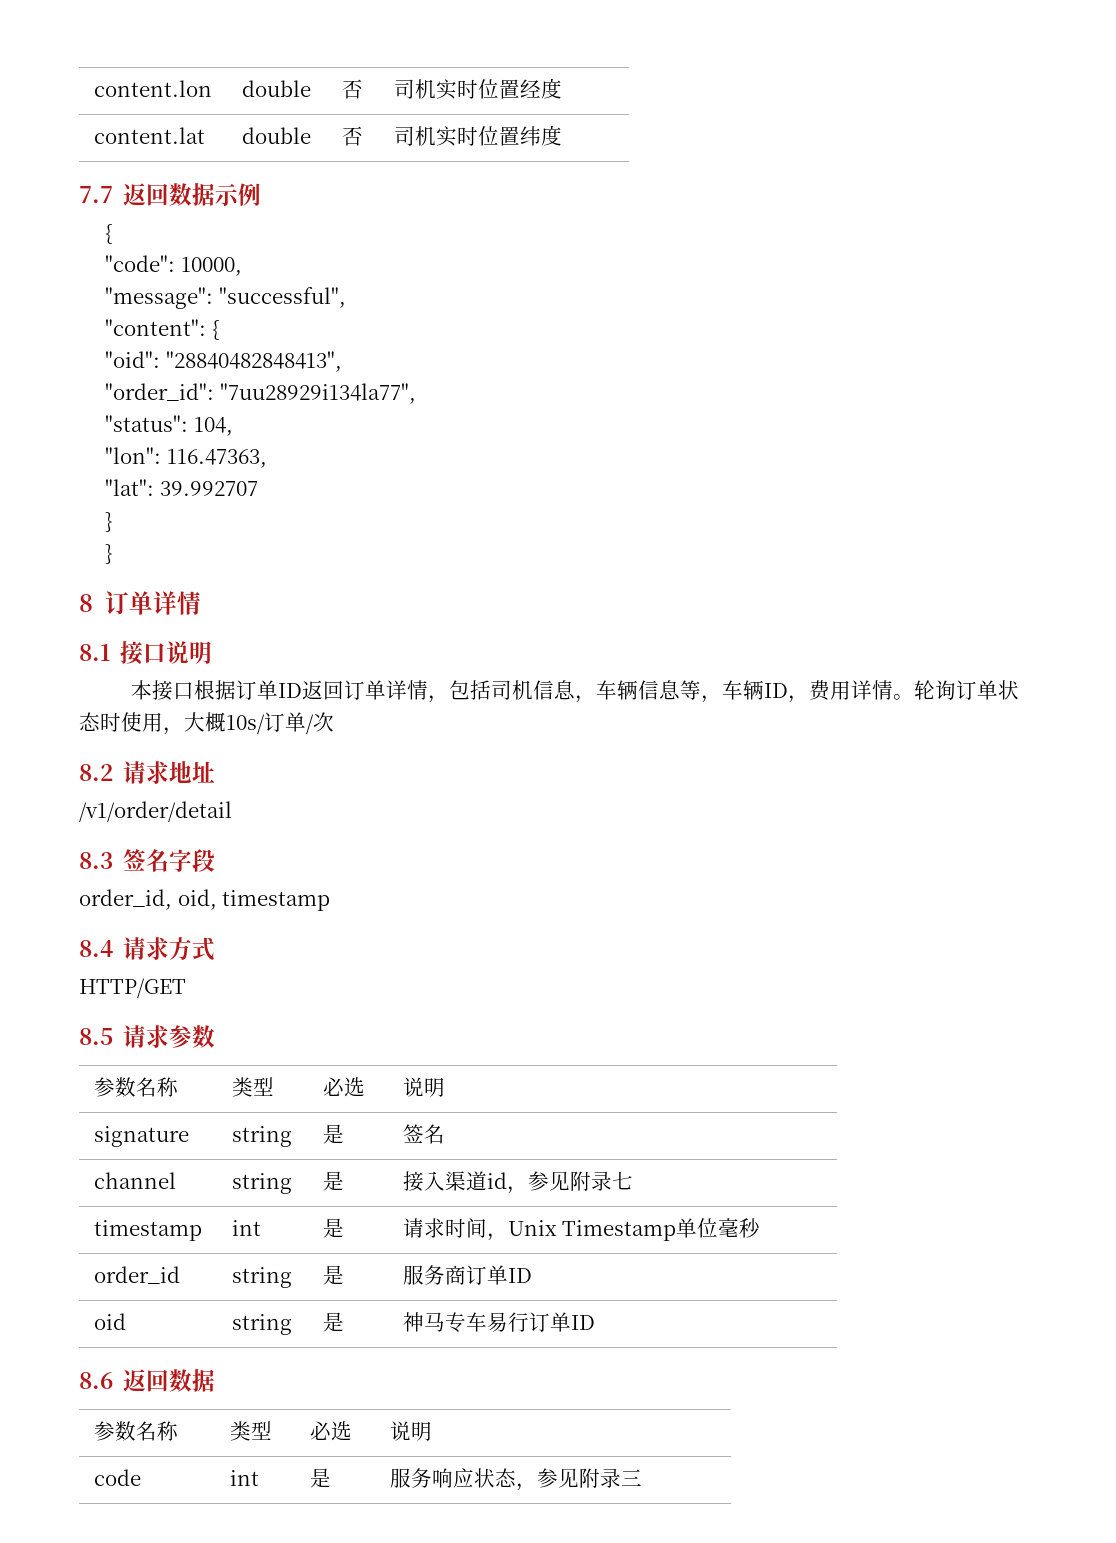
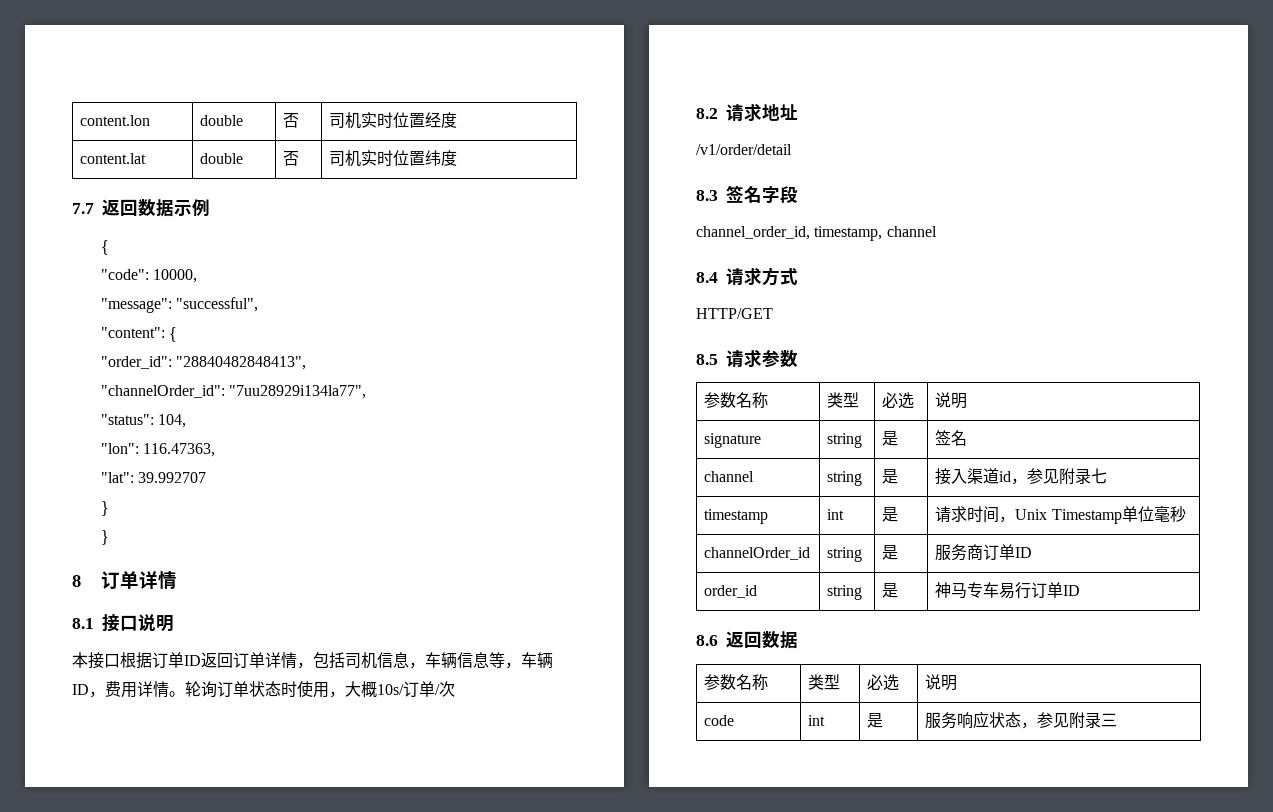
[105,351,161,368] "oid": -> [100,356,172,369] "order_id":
[105,383,215,401] "order_id": -> [100,385,225,398] "channelOrder_id":
[79,889,331,911] order_id, oid, timestamp -> [696,226,937,241] channel_order_id, timestamp, channel
[93,1266,180,1284] order_id -> [704,547,811,560] channelOrder_id
[93,1313,126,1330] oid -> [704,585,758,598] order_id

